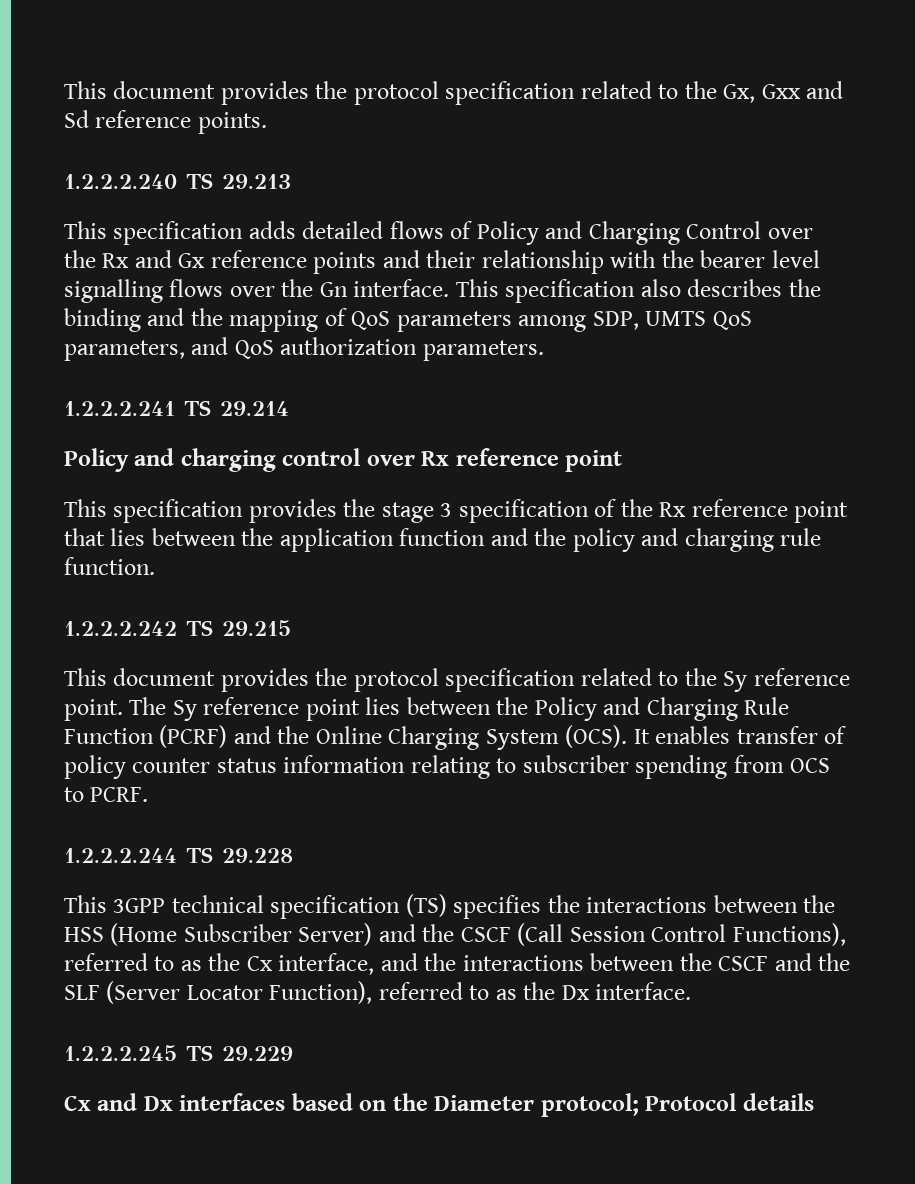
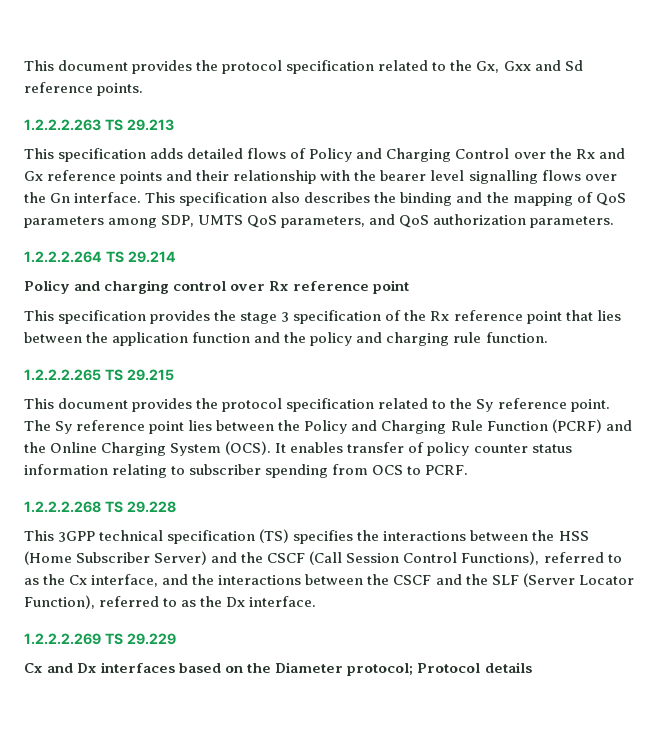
[64,174,177,189] 1.2.2.2.240 -> [24,119,101,131] 1.2.2.2.263
[64,401,175,416] 1.2.2.2.241 -> [24,251,102,263] 1.2.2.2.264
[64,621,177,636] 1.2.2.2.242 -> [24,369,101,381] 1.2.2.2.265
[64,848,177,863] 1.2.2.2.244 -> [24,501,101,513] 1.2.2.2.268
[64,1045,177,1061] 1.2.2.2.245 -> [24,633,101,645] 1.2.2.2.269

